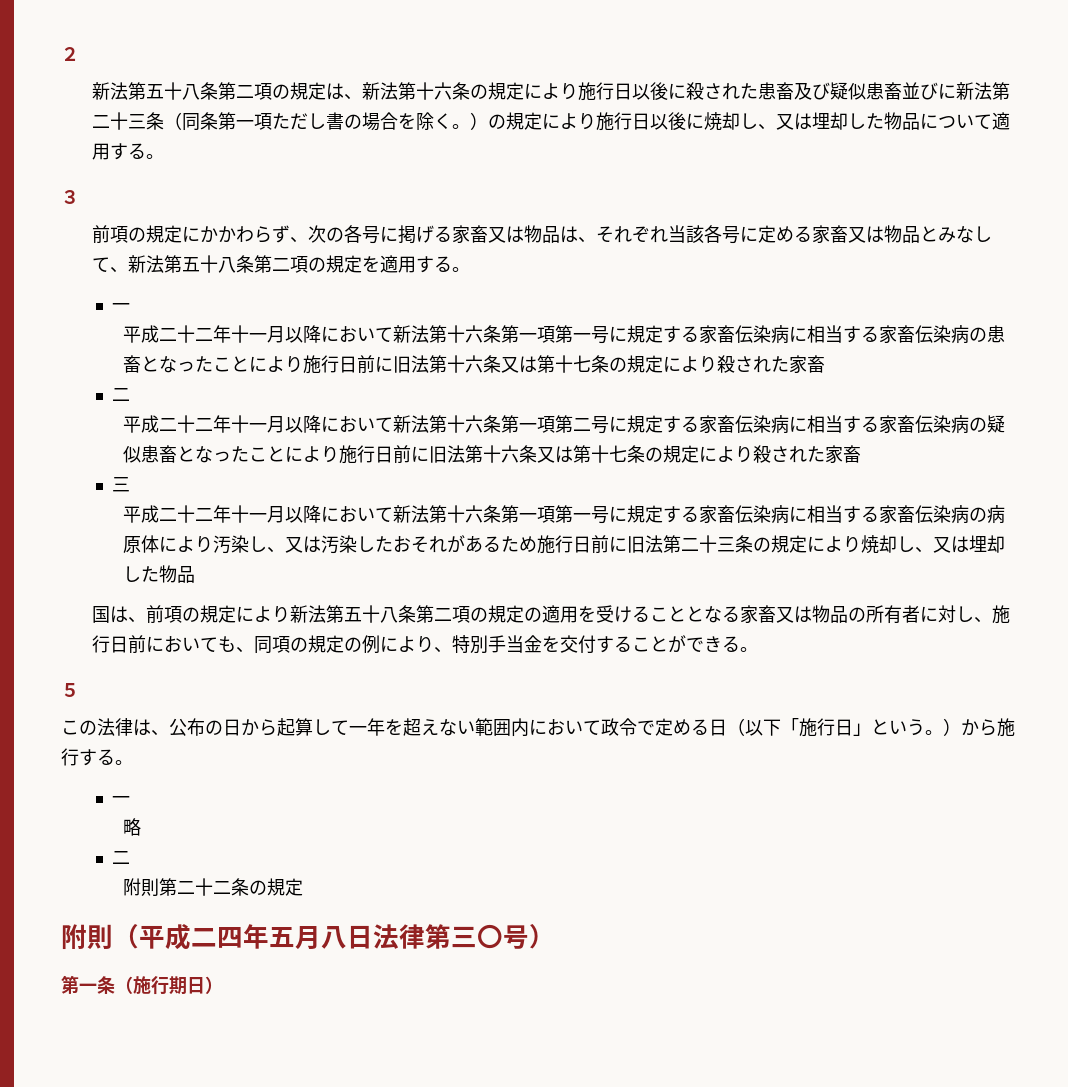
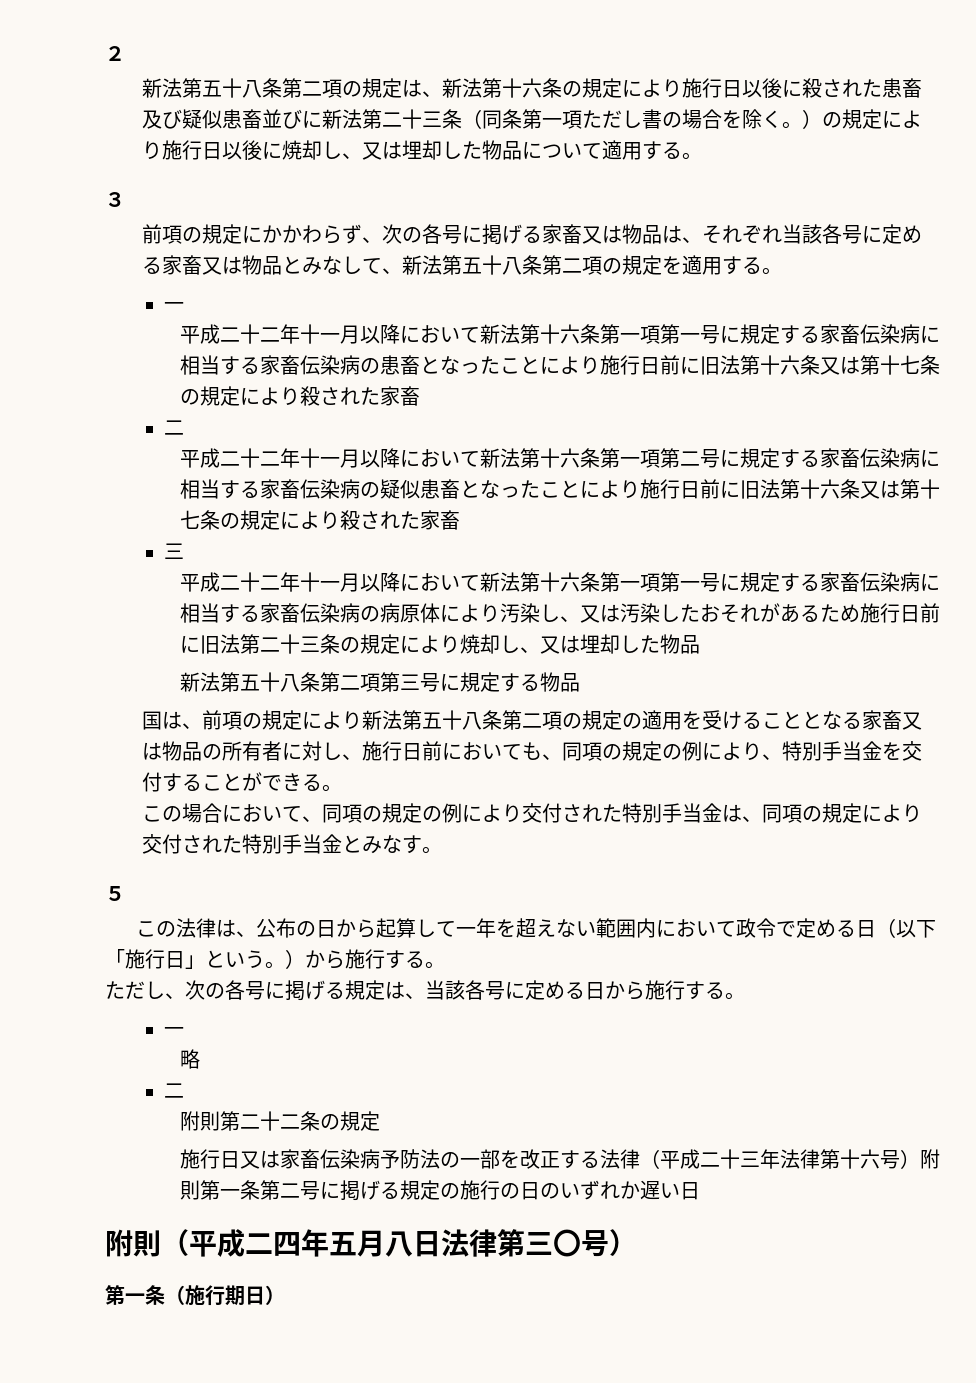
(196, 574) none -> [179,672,580,692] // 新法第五十八条第二項第三号に規定する物品
(759, 649) none -> [142,803,923,823] [142,834,443,854] // この場合において、同項の規定の例により交付された特別手当金は、同項の規定により交付された特別手当金とみなす。
(133, 762) none -> [105,980,745,1001] // ただし、次の各号に掲げる規定は、当該各号に定める日から施行する。
(304, 887) none -> [179,1149,940,1169] [179,1180,700,1201] // 施行日又は家畜伝染病予防法の一部を改正する法律（平成二十三年法律第十六号）附則第一条第二号に掲げる規定の施行の日のいずれか遅い日

